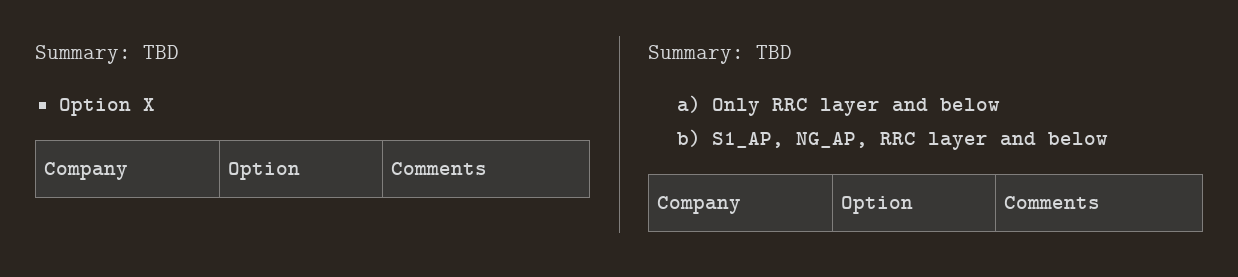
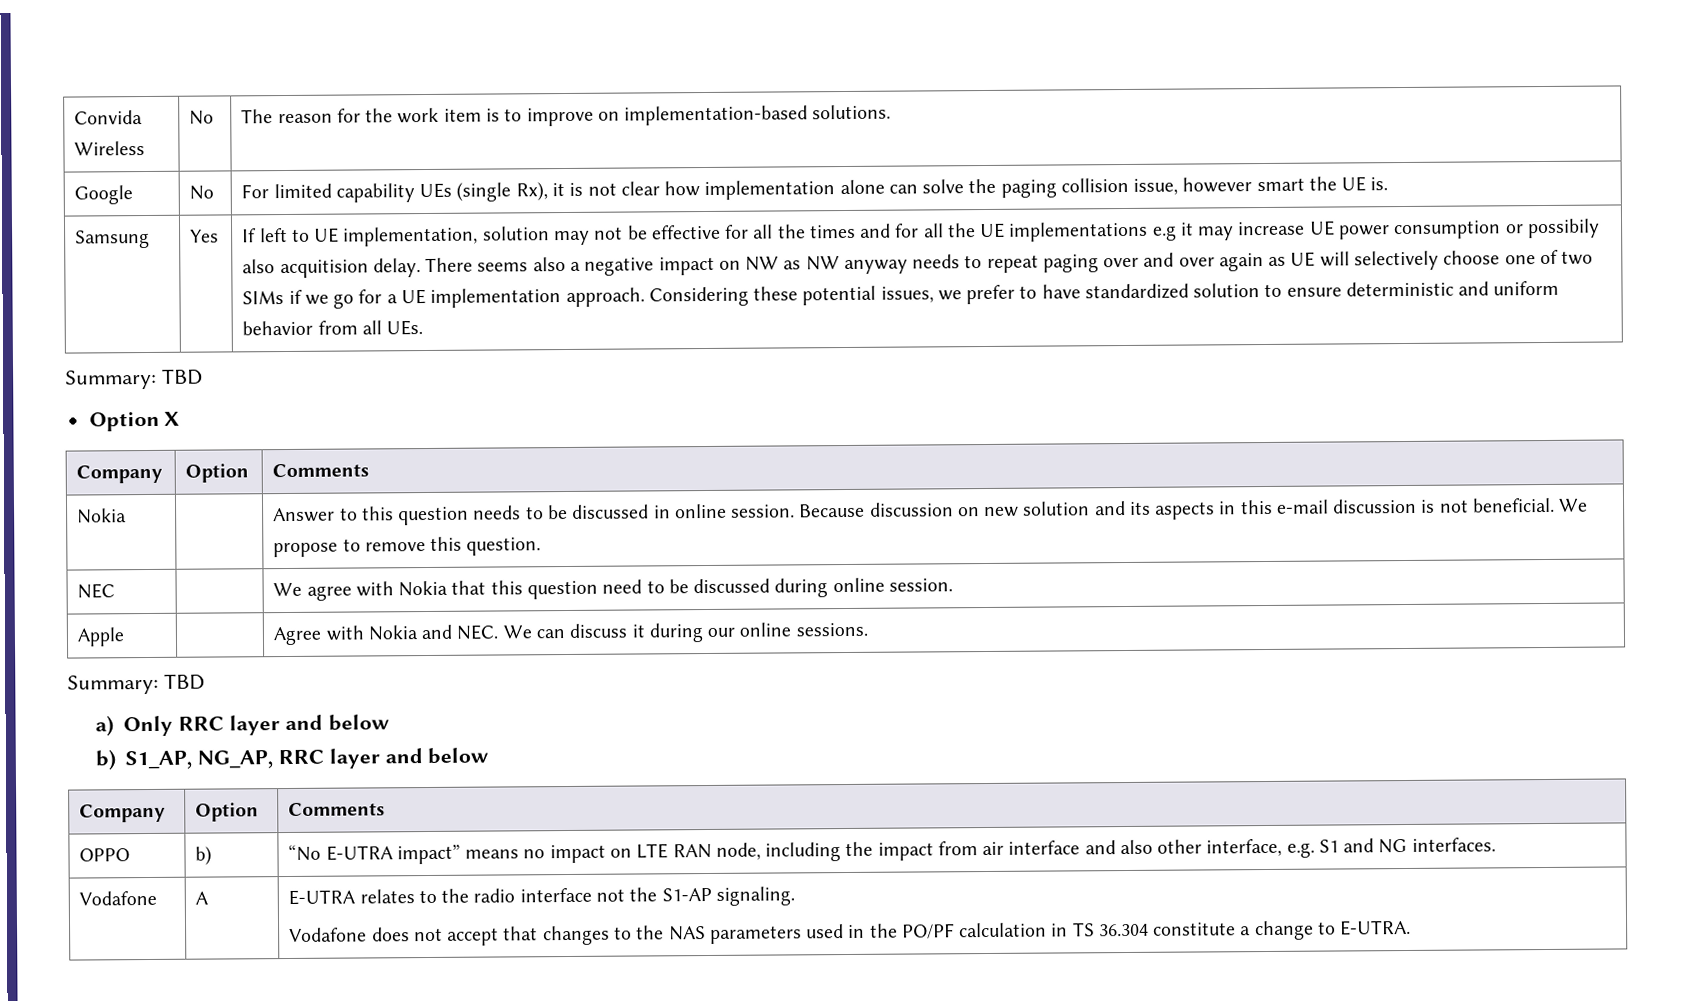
(35, 54) none -> [74,110,144,125] [74,141,146,156] [189,110,215,125] [241,104,892,127] [74,185,134,205] [189,185,215,200] [241,176,1389,203] [75,229,151,249] [190,229,220,243] [242,218,1600,247] [242,249,1594,279] [242,280,1560,309] [242,320,424,336] Convida Wireless | No | The reason for the work item is to improve on implementation-based solutions. // Google | No | For limited capability UEs (single Rx), it is not clear how implementation alone can solve the paging collision issue, however smart the UE is. // Samsung | Yes | If left to UE implementation, solution may not be effective for all the times and for all the UE implementations e.g it may increase UE power consumption or possibily also acquitision delay. There seems also a negative impact on NW as NW anyway needs to repeat paging over and over again as UE will selectively choose one of two SIMs if we go for a UE implementation approach. Considering these potential issues, we prefer to have standardized solution to ensure deterministic and uniform behavior from all UEs. //
(487, 168) none -> [77,508,128,524] [273,497,1589,526] [273,536,542,558] [77,583,116,599] [273,577,953,601] [77,627,126,647] [273,622,868,646] // Nokia | | Answer to this question needs to be discussed in online session. Because discussion on new solution and its aspects in this e-mail discussion is not beneficial. We propose to remove this question. // NEC | | We agree with Nokia that this question need to be discussed during online session. // Apple | | Agree with Nokia and NEC. We can discuss it during our online sessions.
(1100, 202) none -> [79,848,131,862] [195,846,213,865] [288,837,1496,865] [79,890,158,906] [195,891,209,905] [288,886,795,906] [289,919,1412,946] // OPPO | b) | “No E-UTRA impact” means no impact on LTE RAN node, including the impact from air interface and also other interface, e.g. S1 and NG interfaces. // Vodafone | A | E-UTRA relates to the radio interface not the S1-AP signaling. // Vodafone does not accept that changes to the NAS parameters used in the PO/PF calculation in TS 36.304 constitute a change to E-UTRA.

